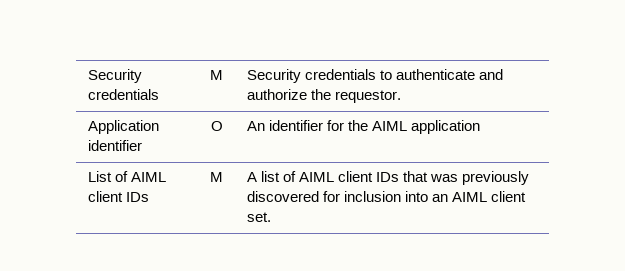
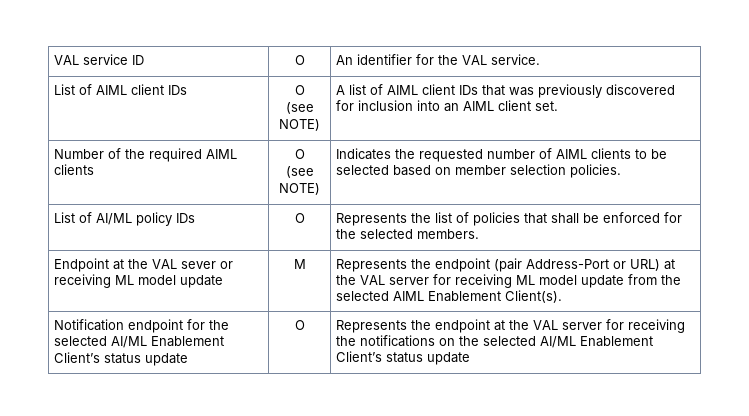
[87,69,142,83] [87,89,159,100] [210,70,223,80] [246,69,503,83] [246,89,401,103] [87,120,159,134] [87,140,142,151] Security credentials | M | Security credentials to authenticate and authorize the requestor. // Application identifier -> [53,54,144,65] VAL service ID
[371,120,480,134] AIML application -> [461,54,540,65] VAL service.
[210,172,223,182] M -> [294,85,305,95] [285,102,314,114] [279,119,320,131] O // (see NOTE)
(271, 217) none -> [53,148,237,162] [53,164,94,175] [294,149,305,159] [285,166,314,178] [279,183,320,195] [335,148,667,162] [335,164,621,178] [53,212,195,226] [294,213,305,223] [335,212,682,226] [335,229,479,239] [53,258,233,272] [53,274,223,288] [293,259,306,269] [335,258,675,272] [335,274,681,288] [335,290,562,303] [53,319,229,333] [53,336,224,348] [53,352,188,366] [294,320,305,330] [335,319,685,333] [335,335,653,348] [335,351,470,365] // Number of the required AIML clients | O // (see NOTE) | Indicates the requested number of AIML clients to be selected based on member selection policies. // List of AI/ML policy IDs | O | Represents the list of policies that shall be enforced for the selected members. // Endpoint at the VAL sever or receiving ML model update | M | Represents the endpoint (pair Address-Port or URL) at the VAL server for receiving ML model update from the selected AIML Enablement Client(s). // Notification endpoint for the selected AI/ML Enablement Client’s status update | O | Represents the endpoint at the VAL server for receiving the notifications on the selected AI/ML Enablement Client’s status update

